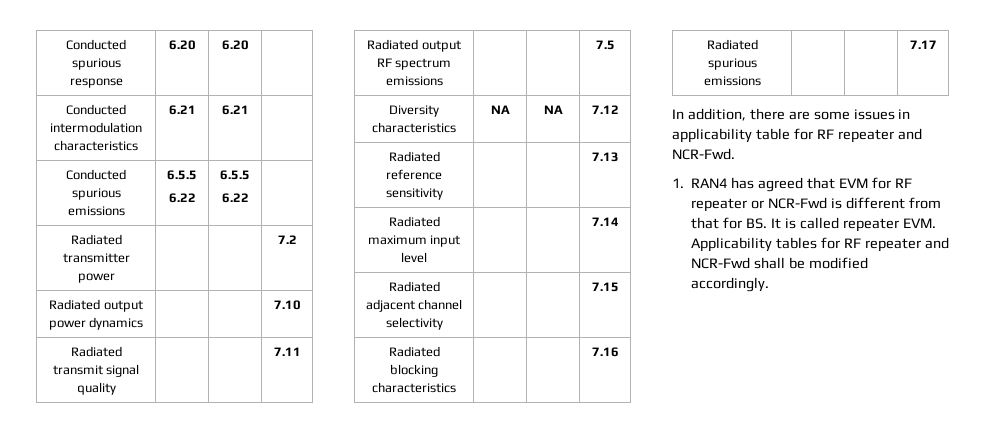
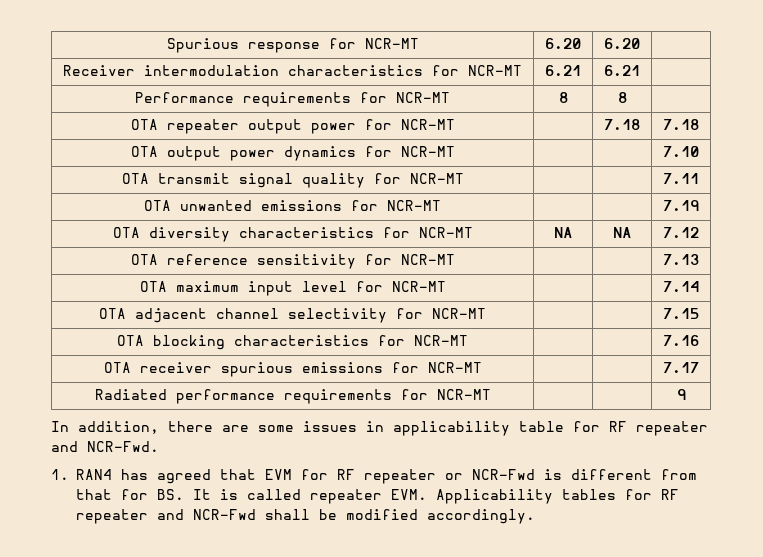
[66,39,126,50] [71,58,121,70] Conducted spurious -> [166,38,239,53] Spurious
(123, 83) none -> [328,38,419,49] for NCR-MT
[66,104,126,115] Conducted -> [63,65,135,76] Receiver
(138, 145) none -> [432,65,522,76] for NCR-MT
[66,169,126,180] [71,188,121,200] [67,206,125,216] [167,170,197,180] [168,193,196,203] [220,170,250,180] [221,193,249,203] [70,234,122,245] [62,253,130,263] [77,273,115,283] [277,235,297,244] [49,299,101,310] Conducted spurious emissions | 6.5.5 // 6.22 | 6.5.5 // 6.22 | // Radiated transmitter power | | | 7.2 // Radiated -> [135,92,450,107] [558,92,568,103] [617,92,627,103] [130,119,455,134] [604,119,640,130] [663,119,699,130] [130,146,158,157] Performance requirements for NCR-MT | 8 | 8 | // OTA repeater output power for NCR-MT | | 7.18 | 7.18 // OTA
(144, 323) none -> [364,146,455,157] for NCR-MT
[70,346,122,357] Radiated -> [121,173,149,184] OTA
(116, 388) none -> [373,173,464,184] for NCR-MT
[367,39,461,52] [376,58,452,70] [385,76,443,86] [595,40,615,50] [389,105,439,117] [372,122,456,133] Radiated output RF spectrum emissions | | | 7.5 // Diversity characteristics -> [144,200,441,211] [663,200,699,211] [112,227,473,242] OTA unwanted emissions for NCR-MT | | | 7.19 // OTA diversity characteristics for NCR-MT
[388,151,440,162] Radiated -> [130,254,158,265] OTA
(443, 194) none -> [364,254,455,265] for NCR-MT
[388,216,440,227] Radiated -> [139,281,167,292] OTA
(427, 257) none -> [355,281,446,292] for NCR-MT
[388,281,440,292] Radiated -> [99,308,127,319] OTA
(443, 323) none -> [396,308,486,319] for NCR-MT
[388,346,440,357] Radiated -> [117,335,144,346] OTA
(456, 387) none -> [378,335,468,346] for NCR-MT
[706,39,758,50] [707,58,757,70] [703,76,761,86] Radiated spurious emissions -> [103,362,482,377] OTA receiver spurious emissions for NCR-MT
(937, 44) none -> [94,389,491,404] [676,389,686,400] // Radiated performance requirements for NCR-MT | | | 9

